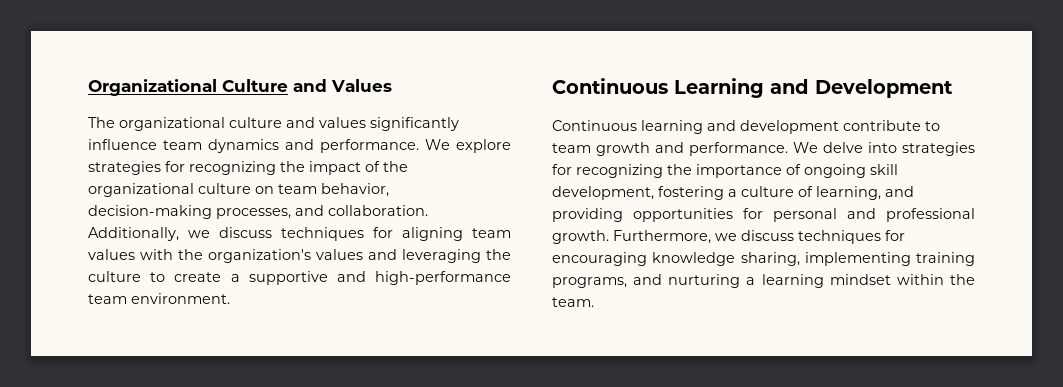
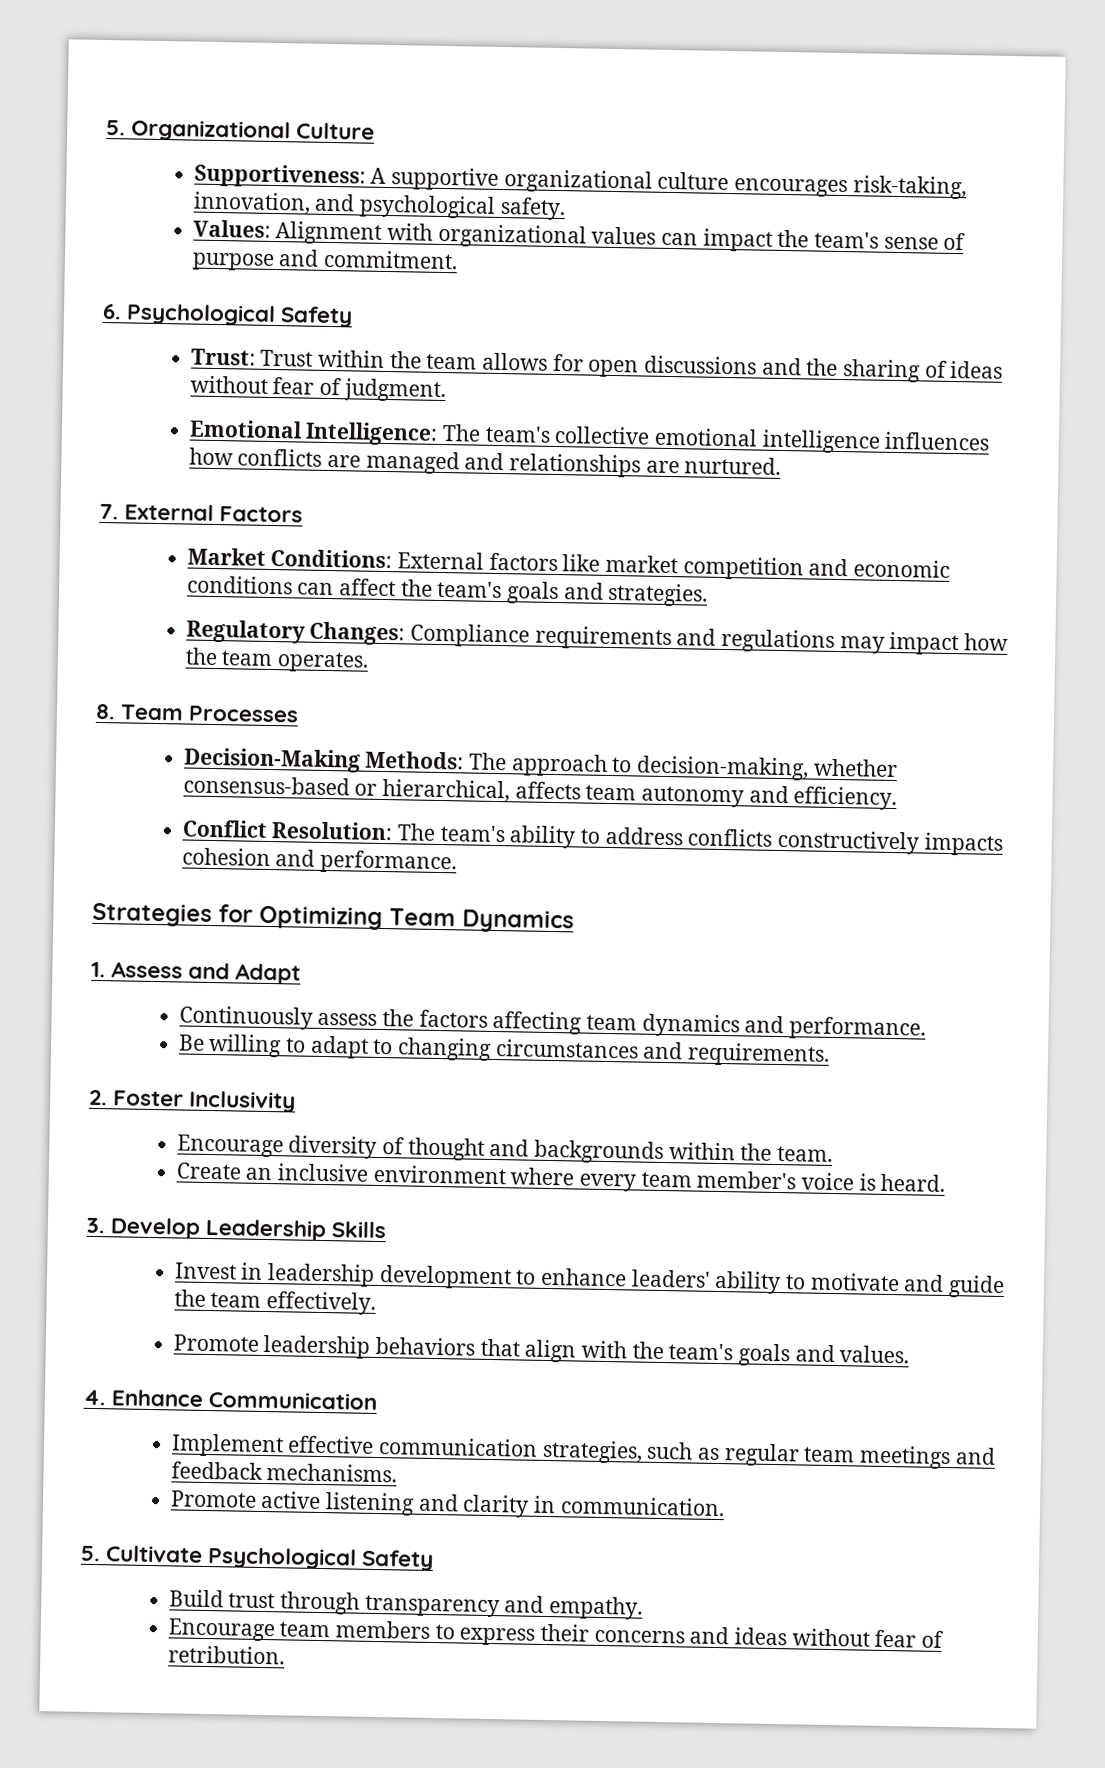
(88, 87) none -> [106,120,126,136] 5.
[293,79,392,92] [88,117,459,131] [88,139,511,153] [88,161,408,175] [88,183,389,197] [88,205,428,219] [88,227,511,241] [88,249,511,263] [88,271,511,285] [88,293,230,304] [552,78,953,98] [552,120,940,134] [552,142,975,156] [552,164,898,178] [552,186,914,200] [552,208,975,222] [552,230,905,244] [552,252,975,266] [552,274,975,288] [552,297,594,307] and Values // The organizational culture and values significantly influence team dynamics and performance. We explore strategies for recognizing the impact of the organizational culture on team behavior, decision-making processes, and collaboration. Additionally, we discuss techniques for aligning team values with the organization's values and leveraging the culture to create a supportive and high-performance team environment. // Continuous Learning and Development // Continuous learning and development contribute to team growth and performance. We delve into strategies for recognizing the importance of ongoing skill development, fostering a culture of learning, and providing opportunities for personal and professional growth. Furthermore, we discuss techniques for encouraging knowledge sharing, implementing training programs, and nurturing a learning mindset within the team. -> [193,163,967,200] [192,191,566,221] [192,219,967,252] [191,249,459,271] [102,303,354,328] [190,348,1004,383] [189,375,446,403] [188,419,991,454] [188,447,782,478] [99,503,304,523] [186,547,951,581] [186,575,709,607] [185,619,1010,656] [184,647,370,673] [95,703,300,723] [182,747,898,781] [182,775,898,811] [181,819,1003,856] [181,847,458,875] [92,902,574,934] [91,961,302,985] [178,1005,927,1041] [178,1033,831,1067] [89,1089,297,1113] [176,1134,834,1165] [175,1162,946,1192] [86,1217,388,1242] [173,1262,1006,1299] [173,1289,377,1315] [172,1334,910,1367] [83,1389,378,1411] [170,1433,996,1470] [170,1461,398,1483] [169,1490,725,1518] [80,1545,435,1572] [168,1589,644,1620] [167,1618,945,1649] [167,1645,285,1665] // Supportiveness: A supportive organizational culture encourages risk-taking, innovation, and psychological safety. // Values: Alignment with organizational values can impact the team's sense of purpose and commitment. // 6. Psychological Safety // Trust: Trust within the team allows for open discussions and the sharing of ideas without fear of judgment. // Emotional Intelligence: The team's collective emotional intelligence influences how conflicts are managed and relationships are nurtured. // 7. External Factors // Market Conditions: External factors like market competition and economic conditions can affect the team's goals and strategies. // Regulatory Changes: Compliance requirements and regulations may impact how the team operates. // 8. Team Processes // Decision-Making Methods: The approach to decision-making, whether consensus-based or hierarchical, affects team autonomy and efficiency. // Conflict Resolution: The team's ability to address conflicts constructively impacts cohesion and performance. // Strategies for Optimizing Team Dynamics // 1. Assess and Adapt // Continuously assess the factors affecting team dynamics and performance. // Be willing to adapt to changing circumstances and requirements. // 2. Foster Inclusivity // Encourage diversity of thought and backgrounds within the team. // Create an inclusive environment where every team member's voice is heard. // 3. Develop Leadership Skills // Invest in leadership development to enhance leaders' ability to motivate and guide the team effectively. // Promote leadership behaviors that align with the team's goals and values. // 4. Enhance Communication // Implement effective communication strategies, such as regular team meetings and feedback mechanisms. // Promote active listening and clarity in communication. // 5. Cultivate Psychological Safety // Build trust through transparency and empathy. // Encourage team members to express their concerns and ideas without fear of retribution.

